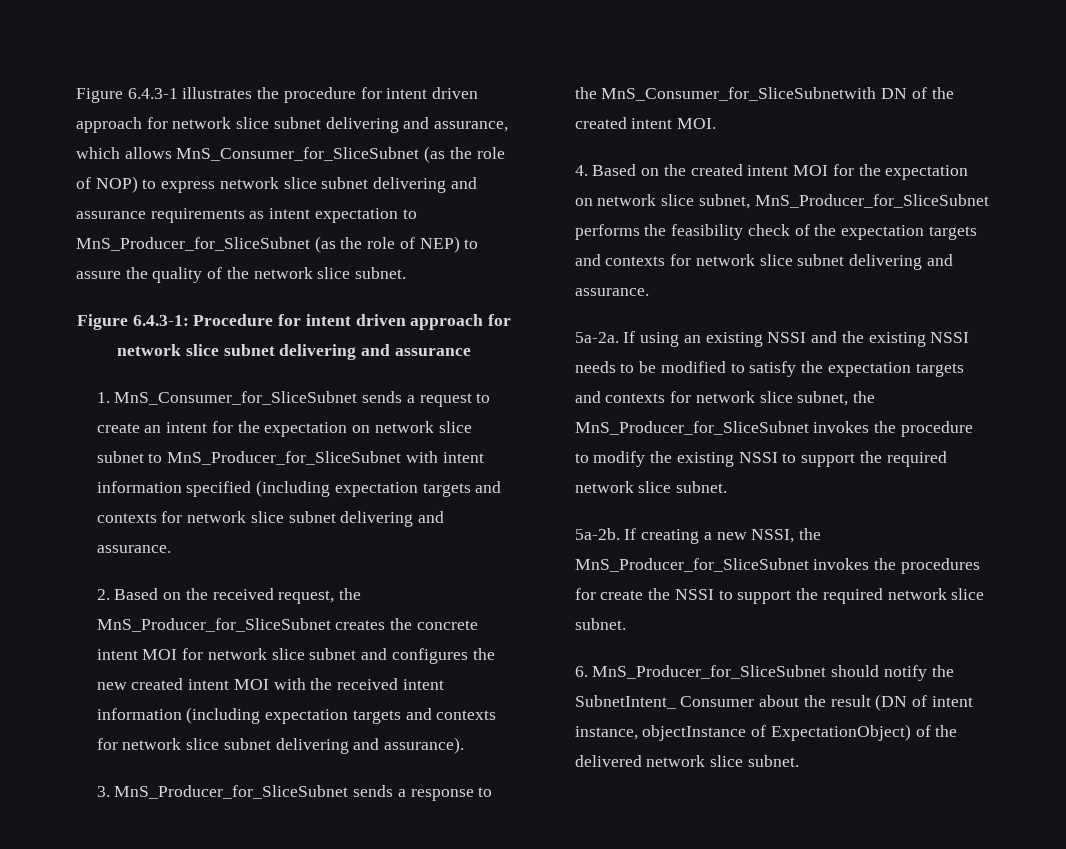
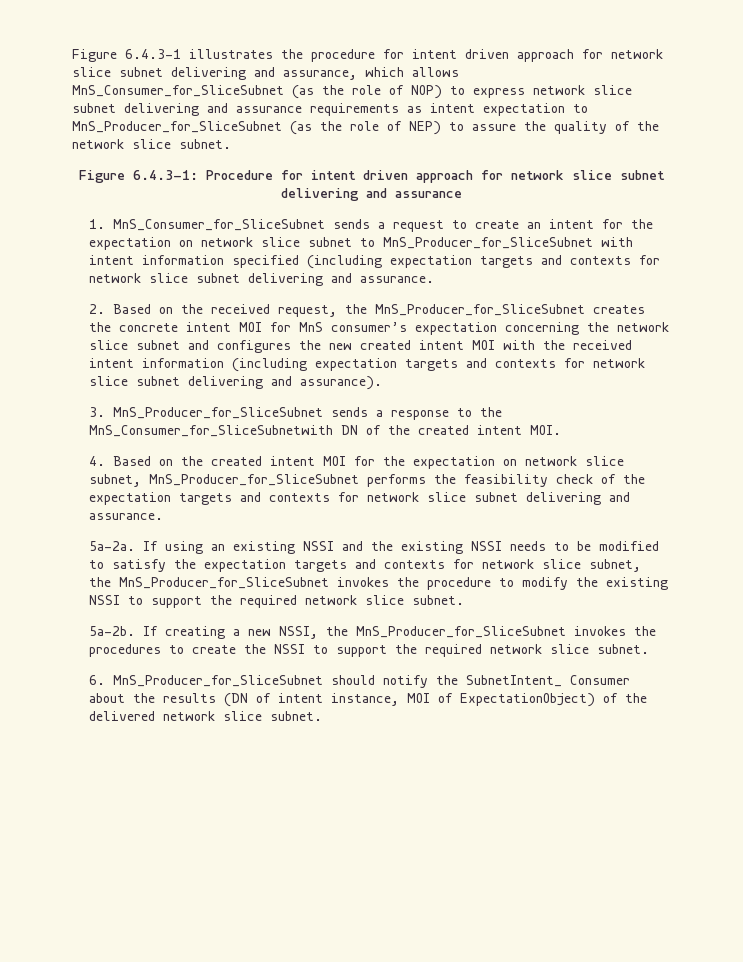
(204, 654) none -> [299,322,610,335] MnS consumer’s expectation concerning the
[574,588,596,600] for -> [169,645,185,654] to
[830,695,871,707] result -> [163,693,217,703] results
[642,725,747,741] objectInstance -> [407,693,431,703] MOI

